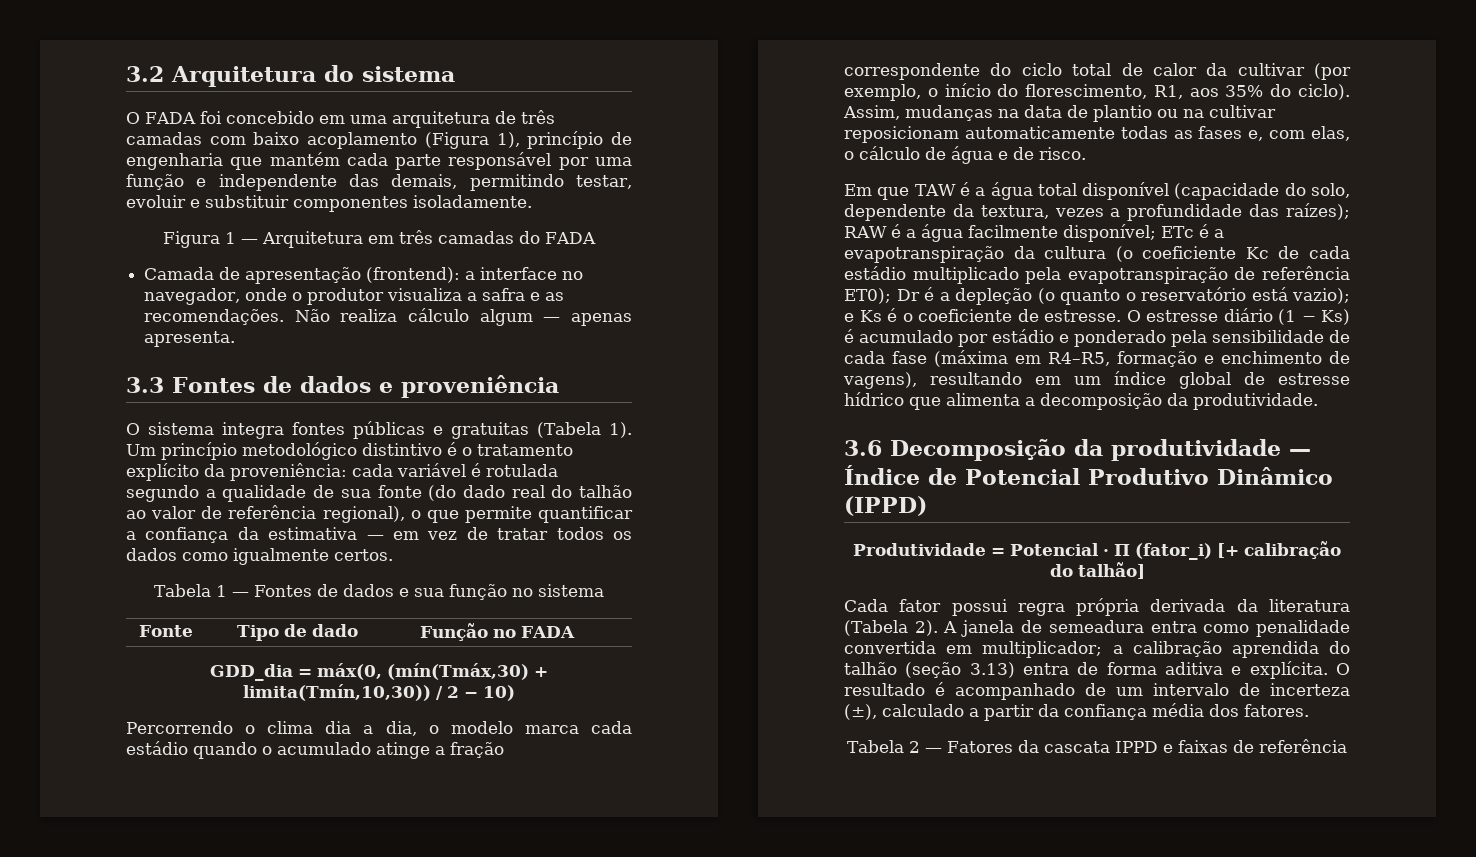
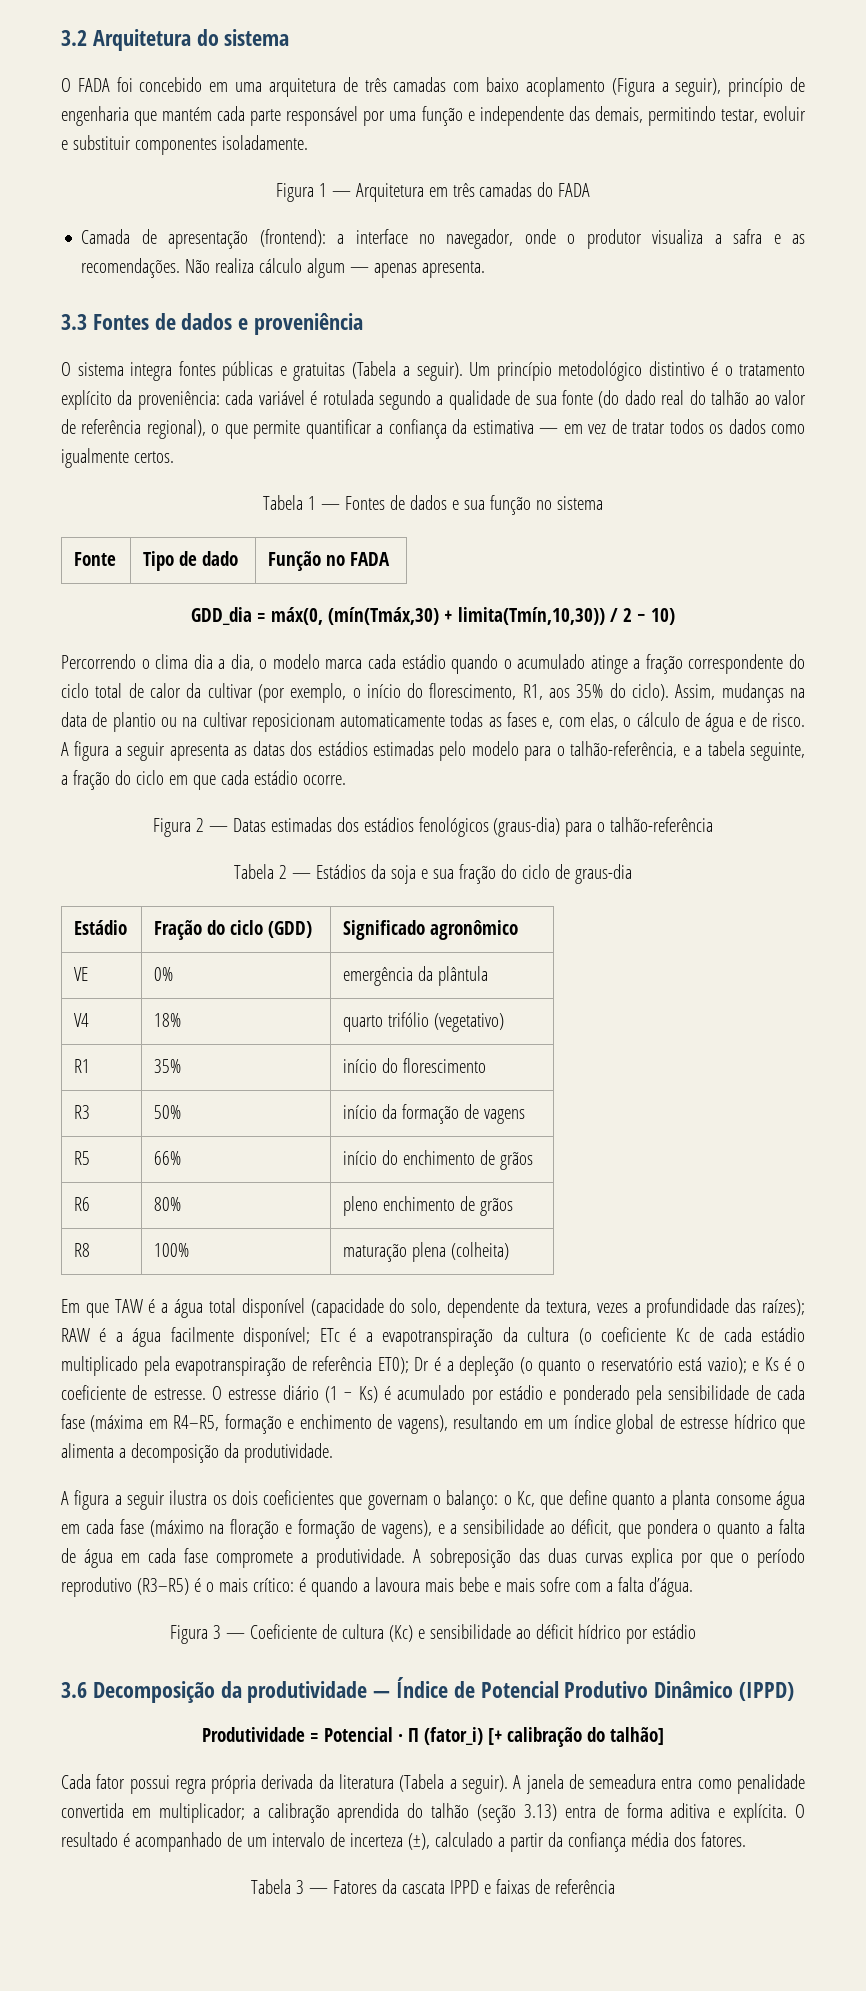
[496,132,520,148] 1), -> [661,78,722,97] a seguir),
[609,422,632,438] 1). -> [402,362,463,381] a seguir).
(1086, 153) none -> [61,741,806,761] [61,770,346,790] [152,817,714,837] [234,864,632,884] [74,920,128,935] [154,920,313,940] [343,920,519,940] [74,967,89,981] [154,967,174,981] [343,966,489,986] [74,1013,90,1027] [154,1013,182,1027] [343,1012,505,1032] [74,1059,91,1073] [154,1059,182,1073] [343,1058,487,1073] [74,1105,91,1119] [154,1105,182,1119] [343,1104,526,1124] [74,1151,91,1165] [154,1151,182,1165] [343,1150,534,1170] [74,1197,91,1211] [154,1197,182,1211] [343,1196,514,1216] [74,1243,91,1257] [154,1243,190,1257] [343,1242,510,1262] A figura a seguir apresenta as datas dos estádios estimadas pelo modelo para o talhão-referência, e a tabela seguinte, a fração do ciclo em que cada estádio ocorre. // Figura 2 — Datas estimadas dos estádios fenológicos (graus-dia) para o talhão-referência // Tabela 2 — Estádios da soja e sua fração do ciclo de graus-dia // Estádio | Fração do ciclo (GDD) | Significado agronômico // VE | 0% | emergência da plântula // V4 | 18% | quarto trifólio (vegetativo) // R1 | 35% | início do florescimento // R3 | 50% | início da formação de vagens // R5 | 66% | início do enchimento de grãos // R6 | 80% | pleno enchimento de grãos // R8 | 100% | maturação plena (colheita)
(1318, 401) none -> [61,1490,805,1510] [61,1519,806,1539] [61,1548,805,1568] [61,1577,693,1597] [170,1624,696,1644] // A figura a seguir ilustra os dois coeficientes que governam o balanço: o Kc, que define quanto a planta consome água em cada fase (máximo na floração e formação de vagens), e a sensibilidade ao déficit, que pondera o quanto a falta de água em cada fase compromete a produtividade. A sobreposição das duas curvas explica por que o período reprodutivo (R3–R5) é o mais crítico: é quando a lavoura mais bebe e mais sofre com a falta d’água. // Figura 3 — Coeficiente de cultura (Kc) e sensibilidade ao déficit hídrico por estádio
[914,620,938,636] 2). -> [449,1775,508,1794] a seguir).
[909,741,920,753] 2 -> [296,1880,305,1894] 3

